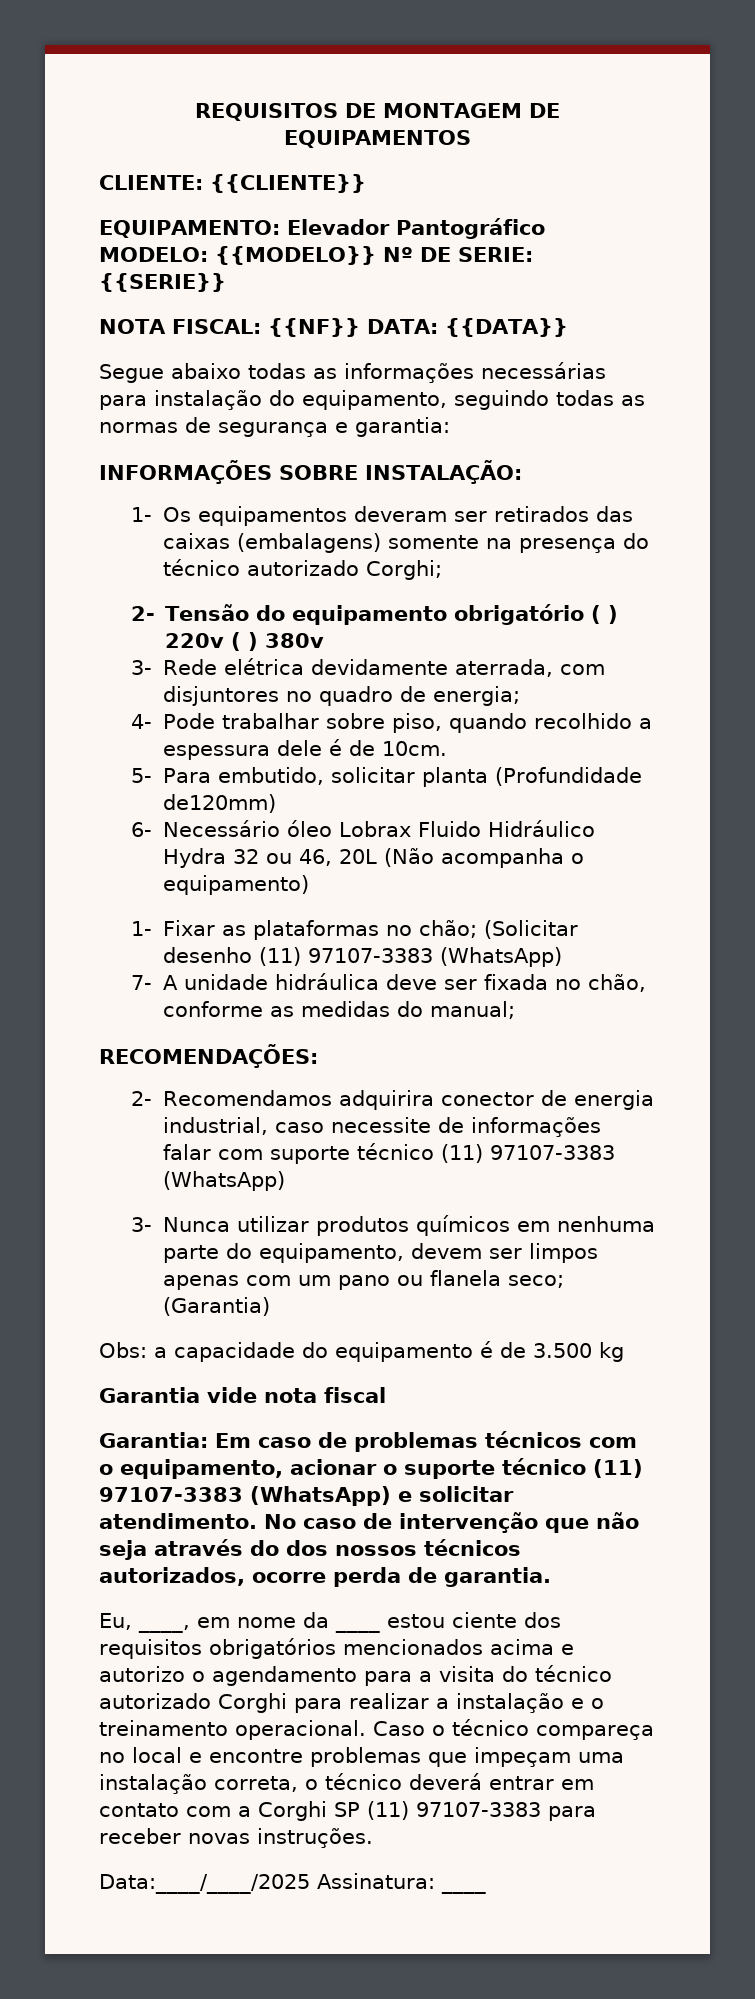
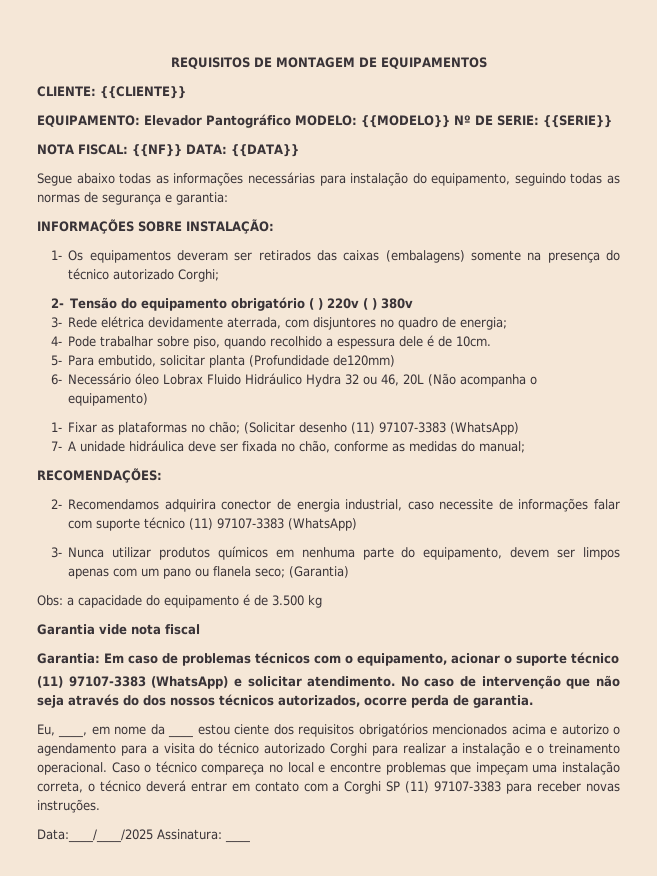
(586, 1466) none -> (619, 658) //

